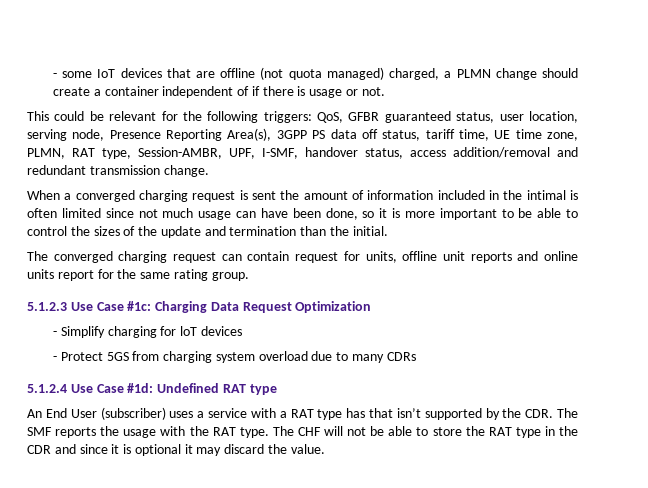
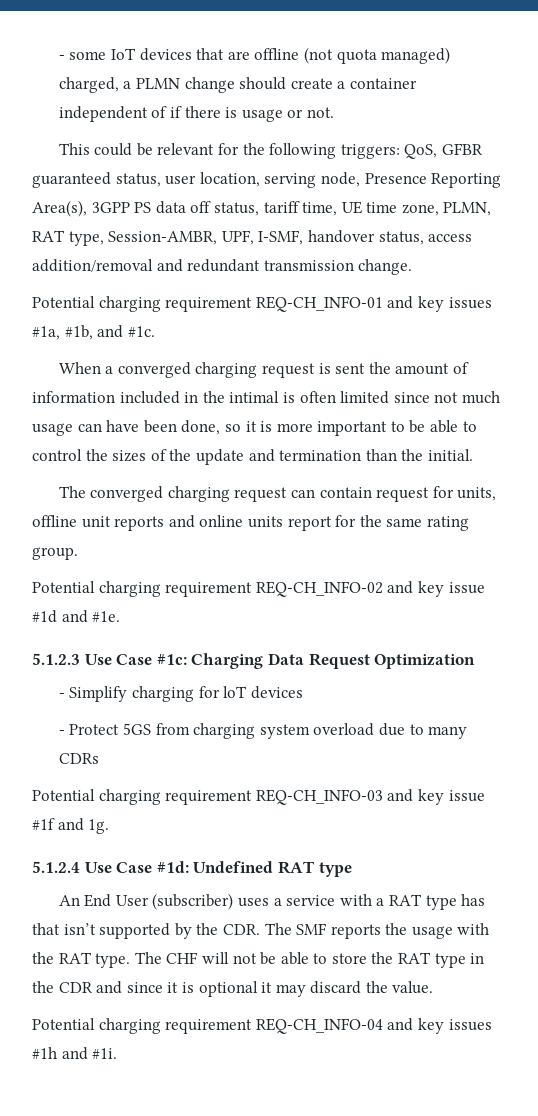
(209, 171) none -> [32,296,492,312] [32,325,155,340] // Potential charging requirement REQ-CH_INFO-01 and key issues #1a, #1b, and #1c.
(249, 276) none -> [32,581,485,597] [32,610,121,623] // Potential charging requirement REQ-CH_INFO-02 and key issue #1d and #1e.
(416, 356) none -> [32,789,485,805] [32,818,110,834] // Potential charging requirement REQ-CH_INFO-03 and key issue #1f and 1g.
(325, 449) none -> [32,1018,492,1034] [32,1047,118,1060] // Potential charging requirement REQ-CH_INFO-04 and key issues #1h and #1i.

